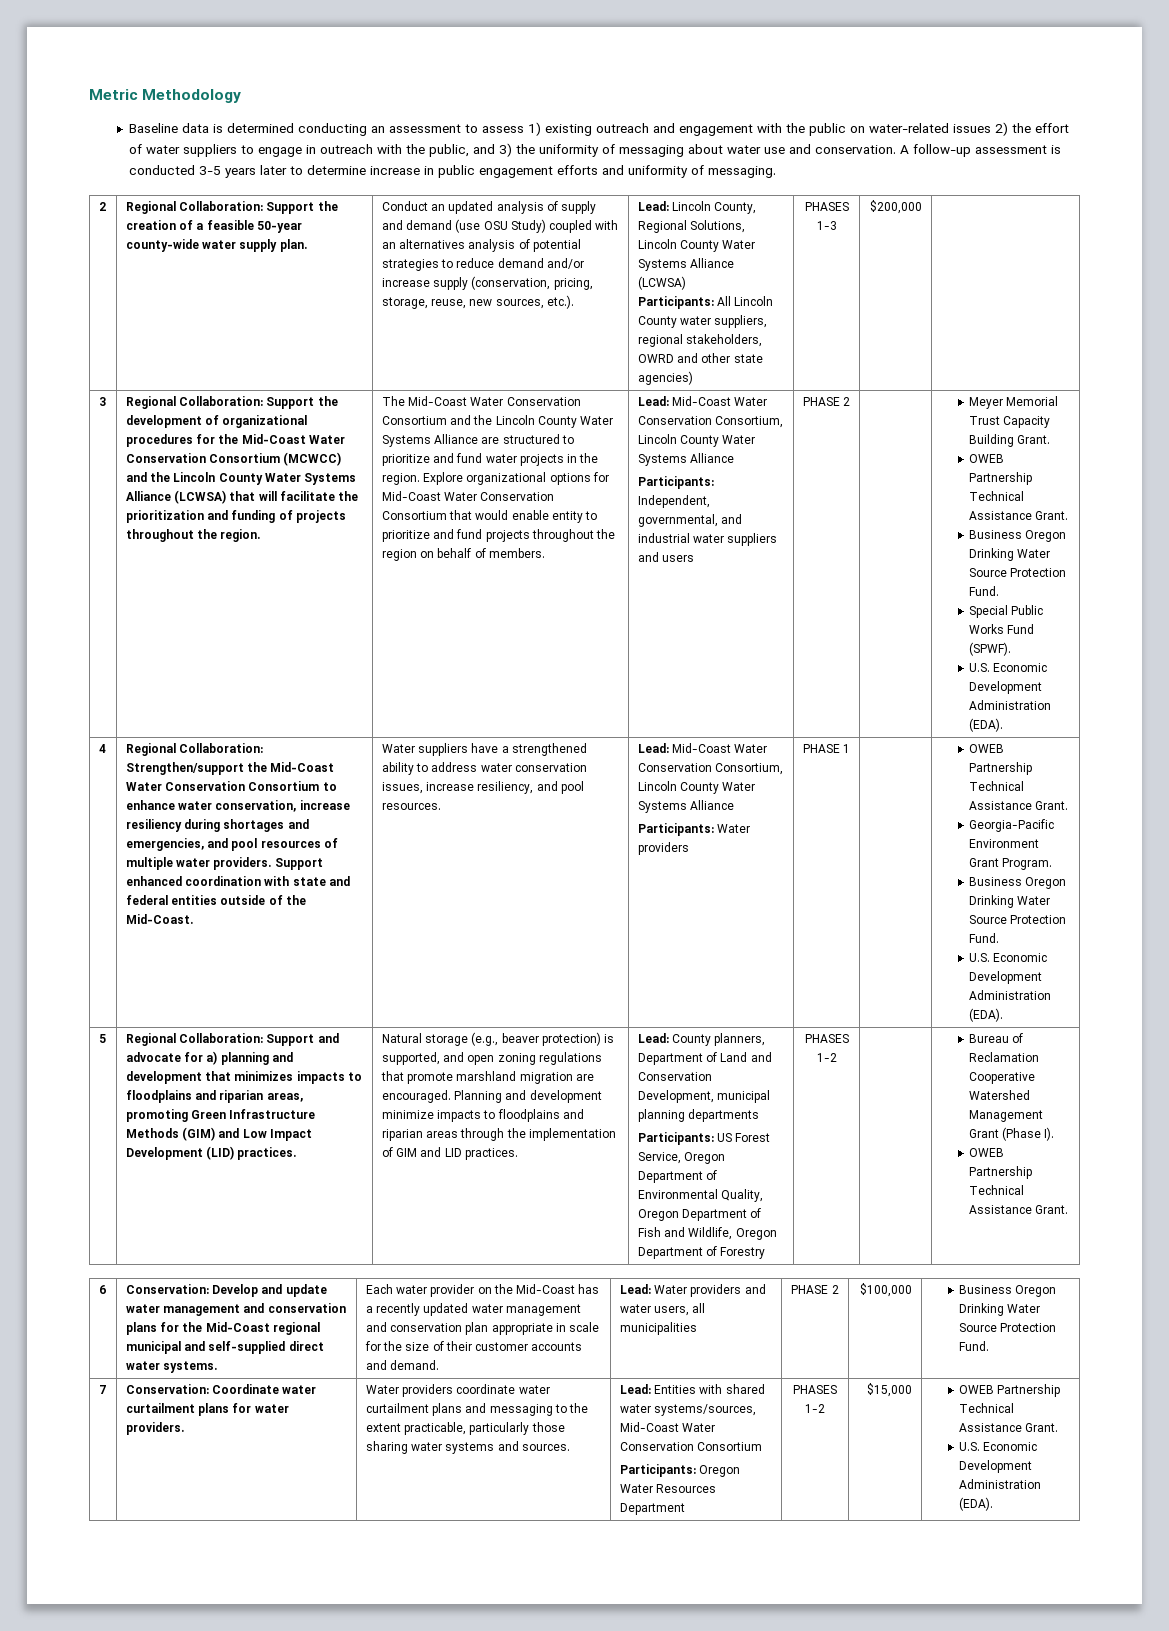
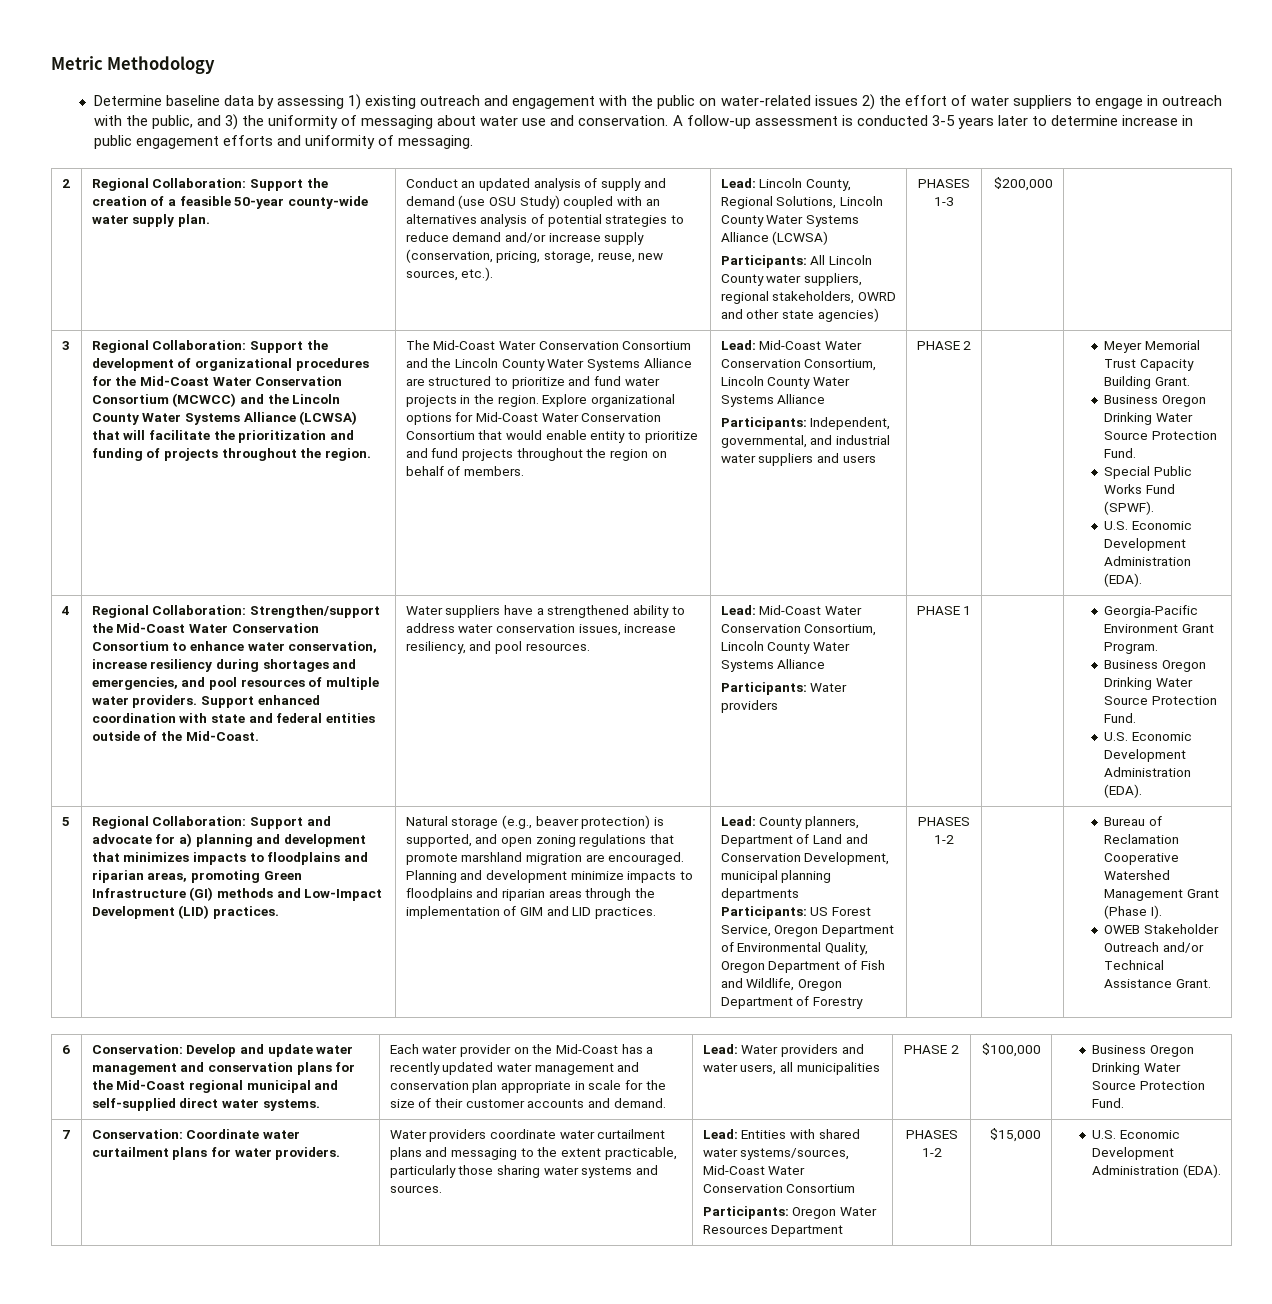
[128,123,524,136] Baseline data is determined conducting an assessment to assess -> [93,95,345,109] Determine baseline data by assessing
[968,454,1004,463] [968,472,1032,485] [968,491,1024,501] [968,511,1069,520] // OWEB Partnership Technical Assistance Grant. -> (1190, 381) none
[968,744,1004,753] [968,762,1032,775] [968,781,1024,791] [968,801,1069,810] OWEB Partnership Technical Assistance Grant. // -> (972, 610) none
[125,1127,312,1141] Methods (GIM) and Low Impact -> [189,887,383,901] (GI) methods and Low-Impact
[968,1166,1032,1179] Partnership -> [1143,924,1219,934] [1104,942,1204,953] Stakeholder Outreach and/or
[958,1384,1061,1397] [958,1403,1014,1413] [958,1423,1059,1432] OWEB Partnership Technical Assistance Grant. // -> (1042, 1135) none

